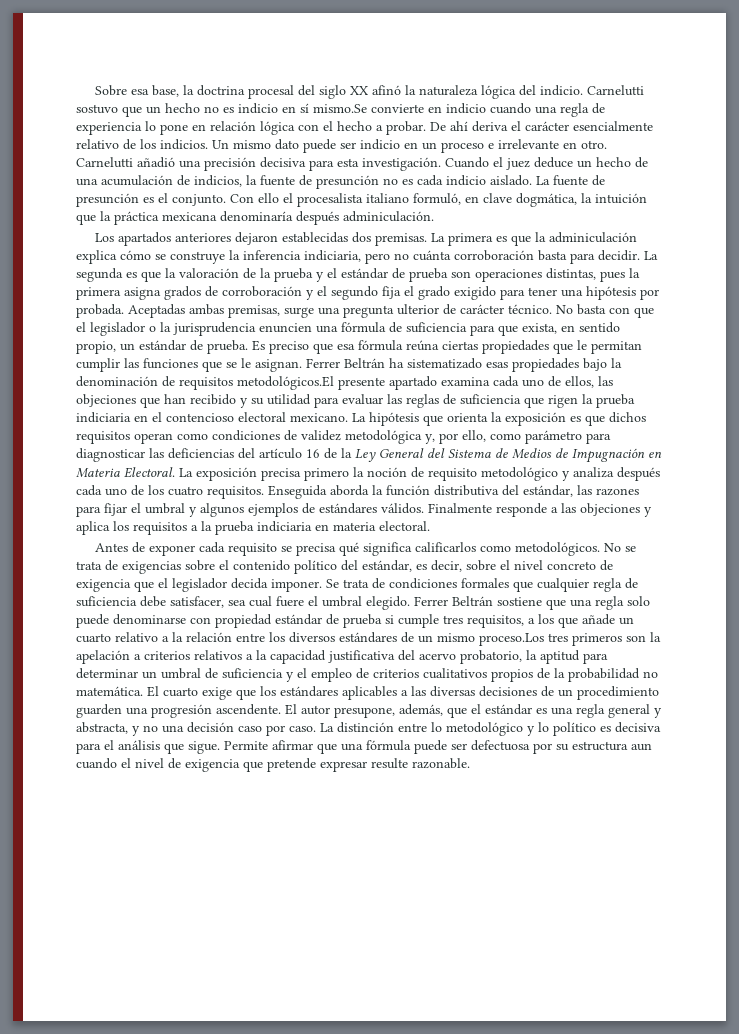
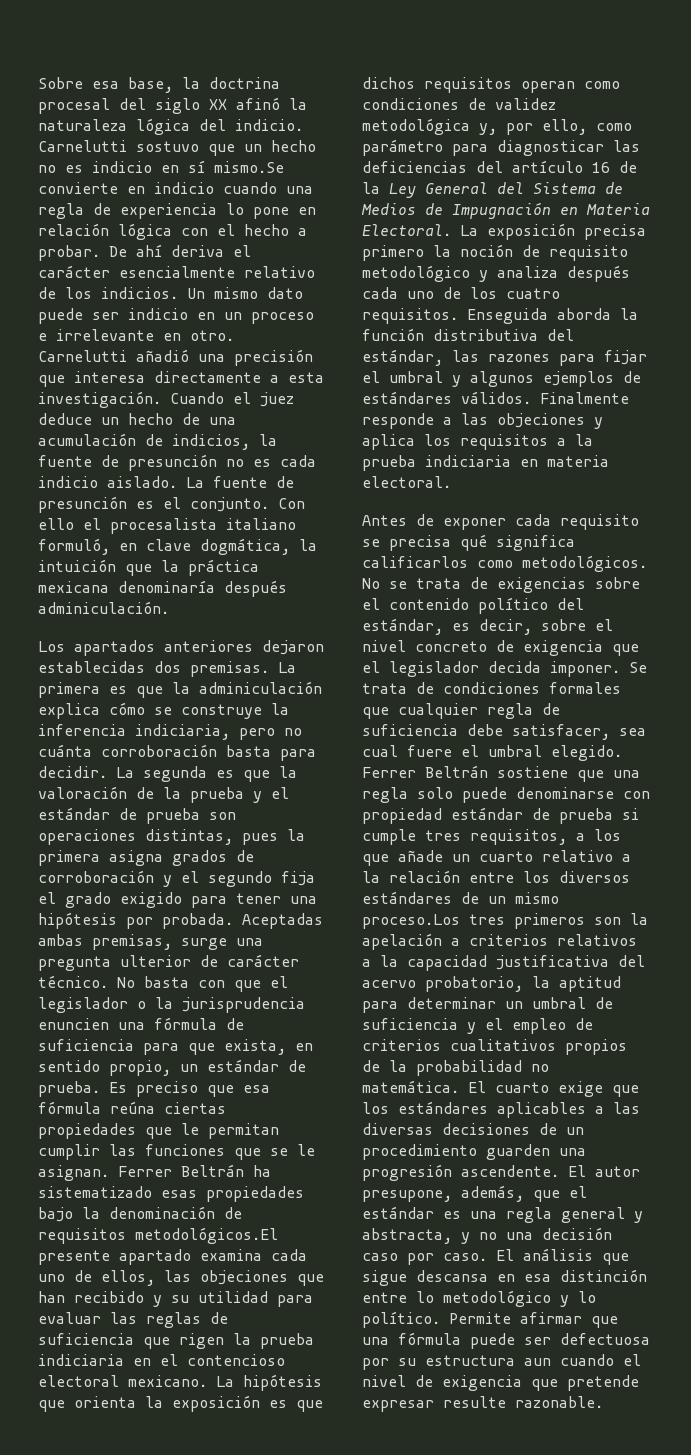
[260,157,334,171] decisiva para -> [38,371,279,387] que interesa directamente a
[320,723,334,732] La -> [496,1248,629,1265] [362,1270,551,1286] El análisis que sigue descansa en esa
[553,722,661,736] [76,740,220,754] político es decisiva para el análisis que sigue. -> [362,1311,440,1328] político.

